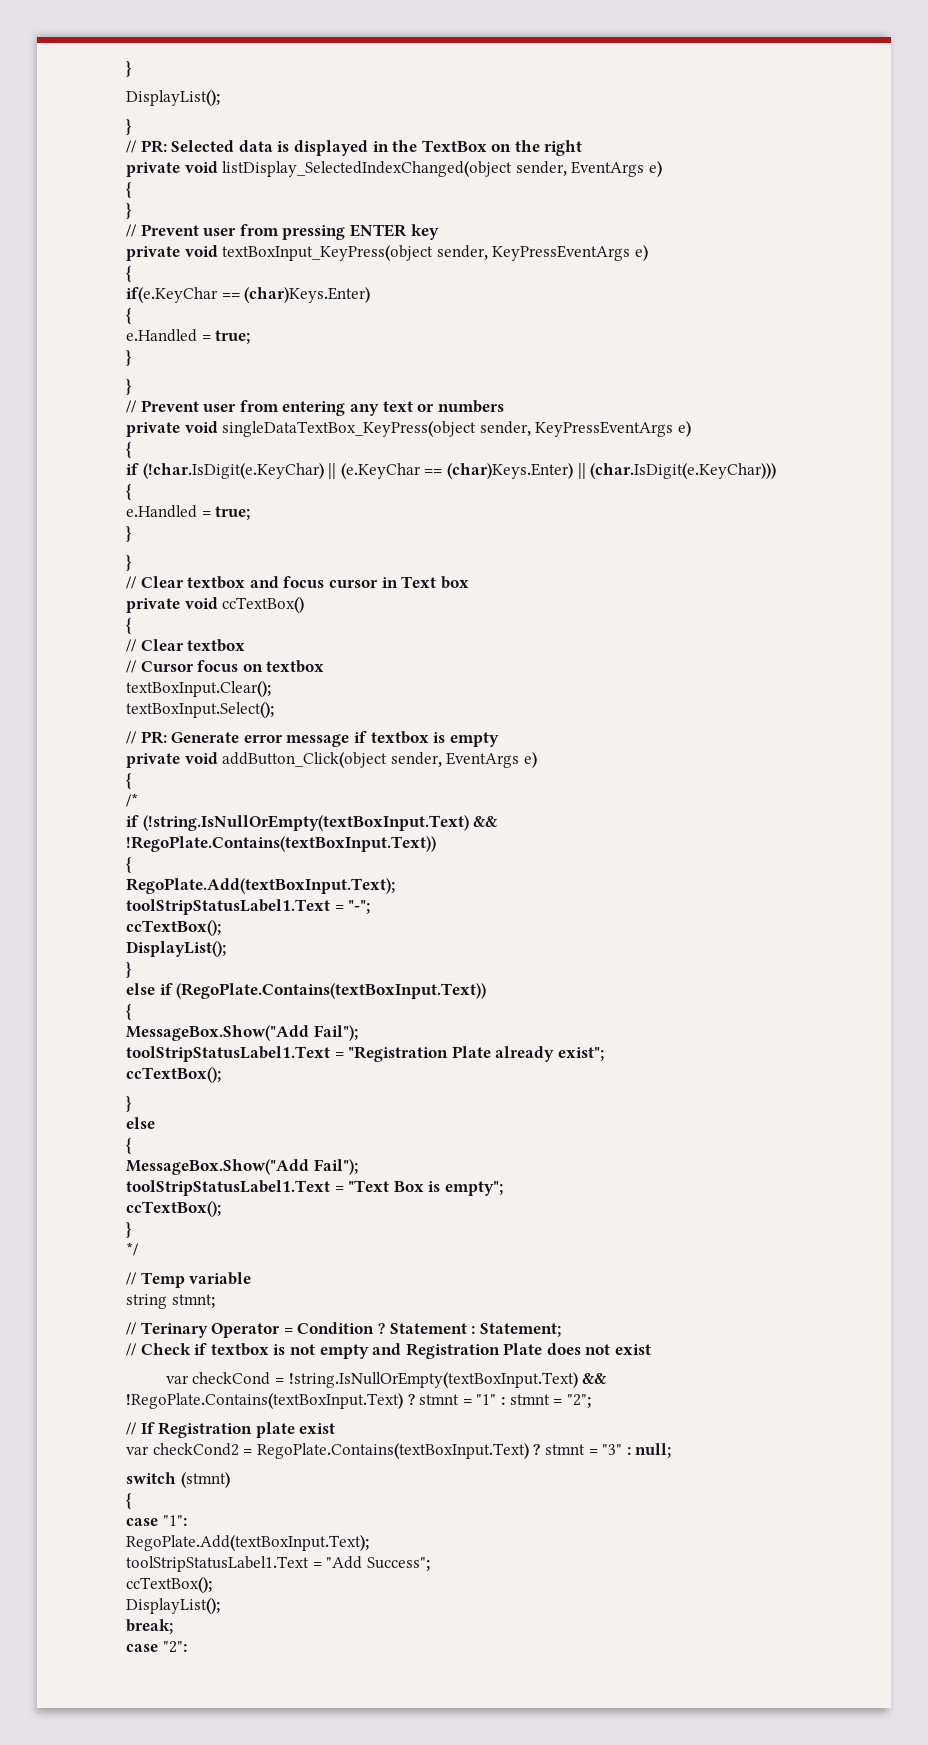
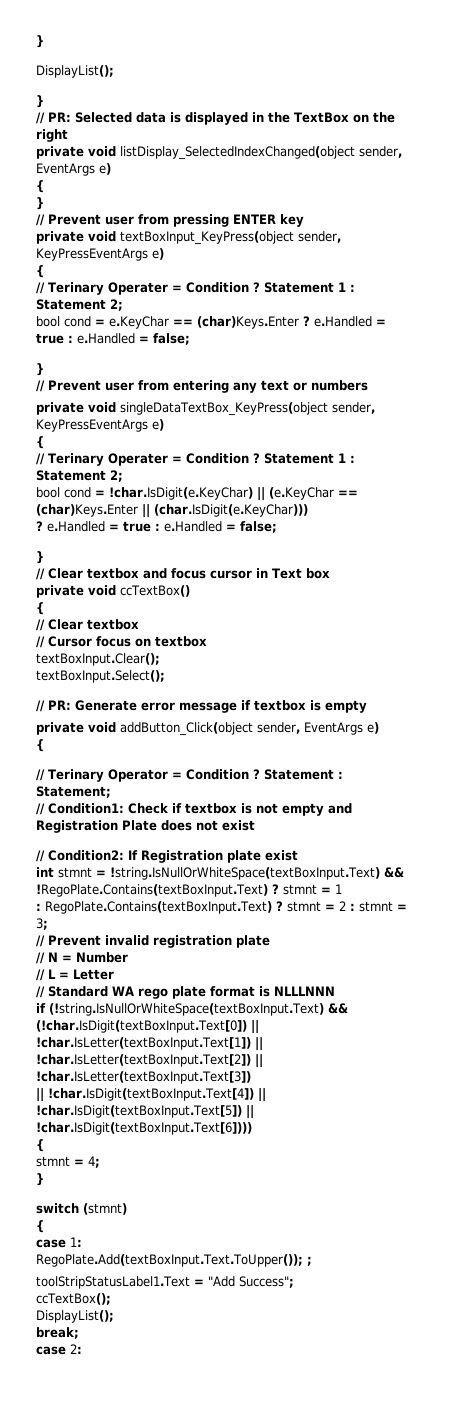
[126,287,371,303] [126,308,131,324] [126,329,251,344] [126,350,132,366] if(e.KeyChar == (char)Keys.Enter) // { // e.Handled = true; // } -> [36,282,355,295] [36,299,123,311] [36,316,386,329] [36,333,190,345] // Terinary Operater = Condition ? Statement 1 : Statement 2; // bool cond = e.KeyChar == (char)Keys.Enter ? e.Handled = true : e.Handled = false;
[126,463,324,479] if (!char.IsDigit(e.KeyChar) -> [36,453,355,466] [36,470,123,482] [36,487,253,500] // Terinary Operater = Condition ? Statement 1 : Statement 2; // bool cond = !char.IsDigit(e.KeyChar)
[446,463,573,479] (char)Keys.Enter) -> [36,504,138,517] (char)Keys.Enter
[126,484,131,500] [126,505,251,520] [126,526,132,542] { // e.Handled = true; // } -> [36,521,277,533] ? e.Handled = true : e.Handled = false;
[126,793,138,807] [126,815,499,831] [126,836,436,852] [126,857,131,873] [126,878,395,894] [126,899,371,915] [126,920,221,936] [126,941,226,957] [126,962,132,978] [126,983,487,999] [126,1004,131,1020] [126,1025,358,1041] [126,1046,604,1062] [126,1067,221,1083] [126,1096,132,1112] [126,1117,155,1129] [126,1138,131,1154] [126,1159,358,1175] [126,1180,503,1196] [126,1201,221,1217] [126,1222,132,1238] [126,1242,139,1256] [126,1272,252,1288] [126,1294,215,1309] // /* // if (!string.IsNullOrEmpty(textBoxInput.Text) && !RegoPlate.Contains(textBoxInput.Text)) // { // RegoPlate.Add(textBoxInput.Text); // toolStripStatusLabel1.Text = "-"; // ccTextBox(); // DisplayList(); // } // else if (RegoPlate.Contains(textBoxInput.Text)) // { // MessageBox.Show("Add Fail"); // toolStripStatusLabel1.Text = "Registration Plate already exist"; // ccTextBox(); // } // else // { // MessageBox.Show("Add Fail"); // toolStripStatusLabel1.Text = "Text Box is empty"; // ccTextBox(); // } // */ // // Temp variable // string stmnt; -> (44, 745) none
(137, 1349) none -> [48,803,124,814] Condition1:
[165,1372,578,1388] var checkCond = !string.IsNullOrEmpty(textBoxInput.Text) -> [36,850,298,863] [36,867,380,880] // Condition2: If Registration plate exist // int stmnt = !string.IsNullOrWhiteSpace(textBoxInput.Text)
[476,1394,591,1408] [126,1422,336,1438] [126,1443,672,1459] "1" : stmnt = "2"; // // If Registration plate exist // var checkCond2 = RegoPlate.Contains(textBoxInput.Text) ? stmnt = "3" : null; -> [334,884,342,894] [36,901,407,914] [36,918,48,930] [36,935,270,948] [36,952,128,964] [36,969,114,981] [36,986,335,999] [36,1003,348,1016] [36,1020,259,1034] [36,1037,263,1051] [36,1054,263,1068] [36,1071,251,1084] [36,1088,266,1102] [36,1105,254,1119] [36,1122,252,1135] [36,1139,44,1152] [36,1156,100,1168] [36,1173,44,1186] 1 // : RegoPlate.Contains(textBoxInput.Text) ? stmnt = 2 : stmnt = 3; // // Prevent invalid registration plate // // N = Number // // L = Letter // // Standard WA rego plate format is NLLLNNN // if (!string.IsNullOrWhiteSpace(textBoxInput.Text) && (!char.IsDigit(textBoxInput.Text[0]) || !char.IsLetter(textBoxInput.Text[1]) || !char.IsLetter(textBoxInput.Text[2]) || !char.IsLetter(textBoxInput.Text[3]) // || !char.IsDigit(textBoxInput.Text[4]) || !char.IsDigit(textBoxInput.Text[5]) || !char.IsDigit(textBoxInput.Text[6]))) // { // stmnt = 4; // }
[162,1515,187,1526] [126,1535,369,1551] "1": // RegoPlate.Add(textBoxInput.Text); -> [70,1237,82,1247] [36,1254,312,1267] 1: // RegoPlate.Add(textBoxInput.Text.ToUpper()); ;
[162,1641,187,1653] "2": -> [70,1344,82,1354] 2:

